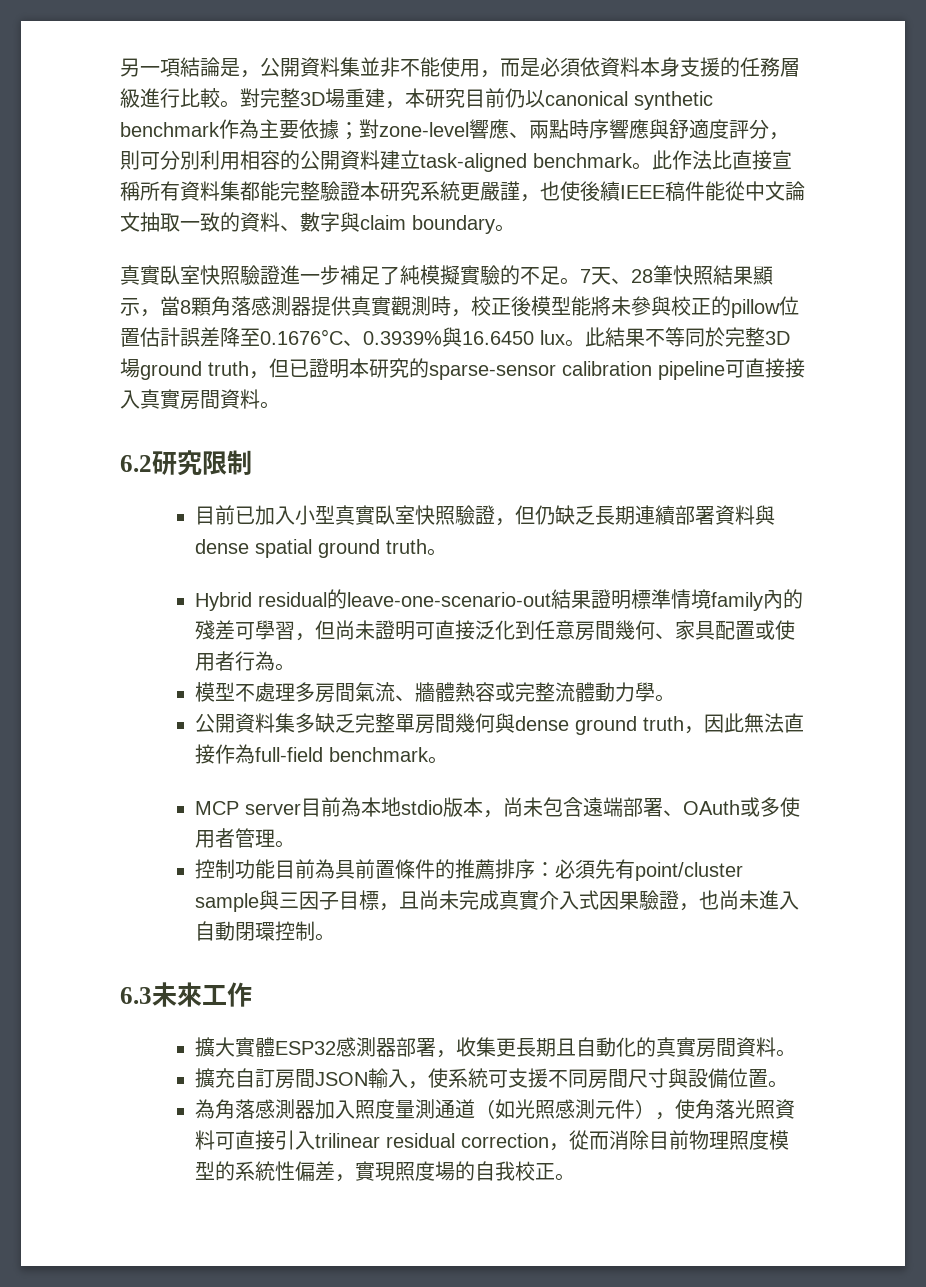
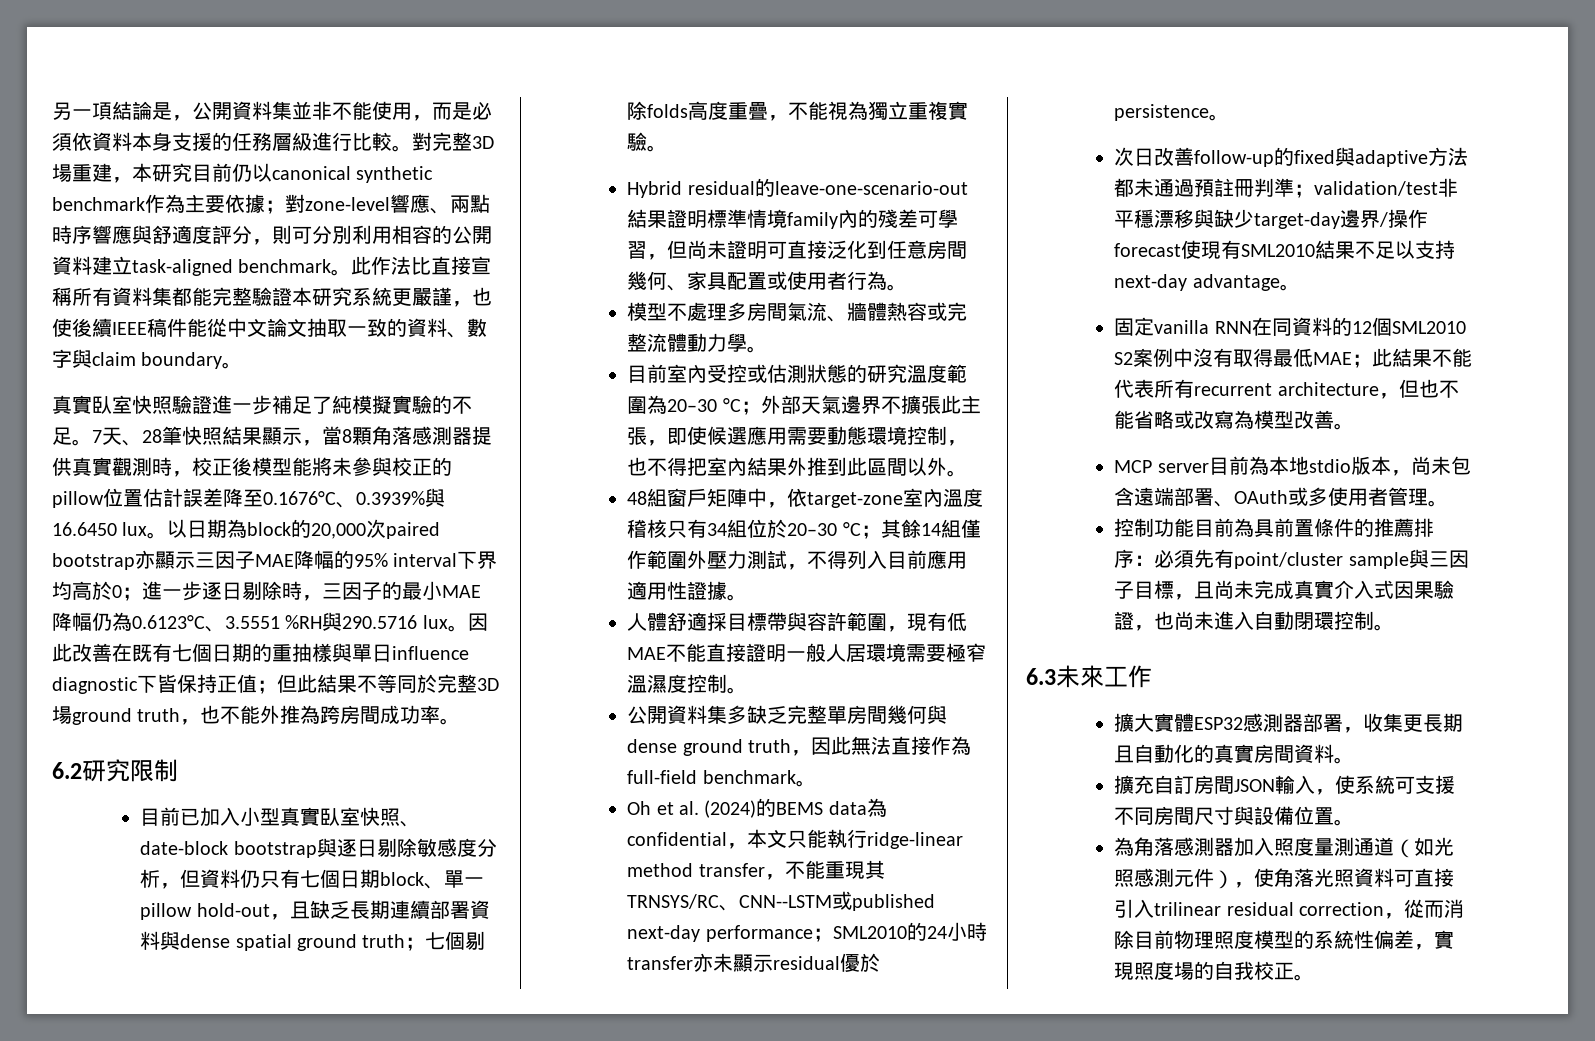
(585, 343) none -> [167,519,441,539] [52,550,498,570] [52,581,481,601] [52,612,488,632] [52,643,469,662] [52,674,297,694] 以日期為block的20,000次paired bootstrap亦顯示三因子MAE降幅的95% interval下界均高於0；進一步逐日剔除時，三因子的最小MAE降幅仍為0.6123°C、3.5551 %RH與290.5716 lux。因此改善在既有七個日期的重抽樣與單日influence diagnostic下皆保持正值；但
[269,358,805,380] [120,389,260,410] 但已證明本研究的sparse-sensor calibration pipeline可直接接入真實房間資料 -> [200,705,441,724] 也不能外推為跨房間成功率
[454,505,555,526] 驗證，但仍 -> [400,821,421,827] [140,838,497,858] [140,869,485,889] [140,901,310,920] 、date-block bootstrap與逐日剔除敏感度分析，但資料仍只有七個日期block、單一pillow hold-out，且
(427, 546) none -> [405,931,486,951] [627,101,969,121] [627,132,648,151] ；七個剔除folds高度重疊，不能視為獨立重複實驗
(675, 698) none -> [627,364,968,383] [627,395,981,415] [627,426,968,446] [627,457,968,477] [627,488,984,508] [627,519,981,539] [627,550,968,570] [627,581,748,601] [627,612,968,632] [627,643,987,662] [627,674,748,694] // 目前室內受控或估測狀態的研究溫度範圍為20–30 °C；外部天氣邊界不擴張此主張，即使候選應用需要動態環境控制，也不得把室內結果外推到此區間以外。 // 48組窗戶矩陣中，依target-zone室內溫度稽核只有34組位於20–30 °C；其餘14組僅作範圍外壓力測試，不得列入目前應用適用性證據。 // 人體舒適採目標帶與容許範圍，現有低MAE不能直接證明一般人居環境需要極窄溫濕度控制。
(448, 760) none -> [627,798,887,818] [627,829,964,849] [627,860,885,880] [627,891,936,911] [627,922,987,942] [627,953,881,972] [1114,104,1230,121] [1114,147,1469,167] [1114,178,1459,198] [1114,209,1429,229] [1114,240,1456,259] [1114,274,1300,291] [1114,317,1466,336] [1114,348,1473,368] [1114,379,1459,399] [1114,410,1355,430] // Oh et al. (2024)的BEMS data為confidential，本文只能執行ridge-linear method transfer，不能重現其TRNSYS/RC、CNN--LSTM或published next-day performance；SML2010的24小時transfer亦未顯示residual優於persistence。 // 次日改善follow-up的fixed與adaptive方法都未通過預註冊判準；validation/test非平穩漂移與缺少target-day邊界/操作forecast使現有SML2010結果不足以支持next-day advantage。 // 固定vanilla RNN在同資料的12個SML2010 S2案例中沒有取得最低MAE；此結果不能代表所有recurrent architecture，但也不能省略或改寫為模型改善。

